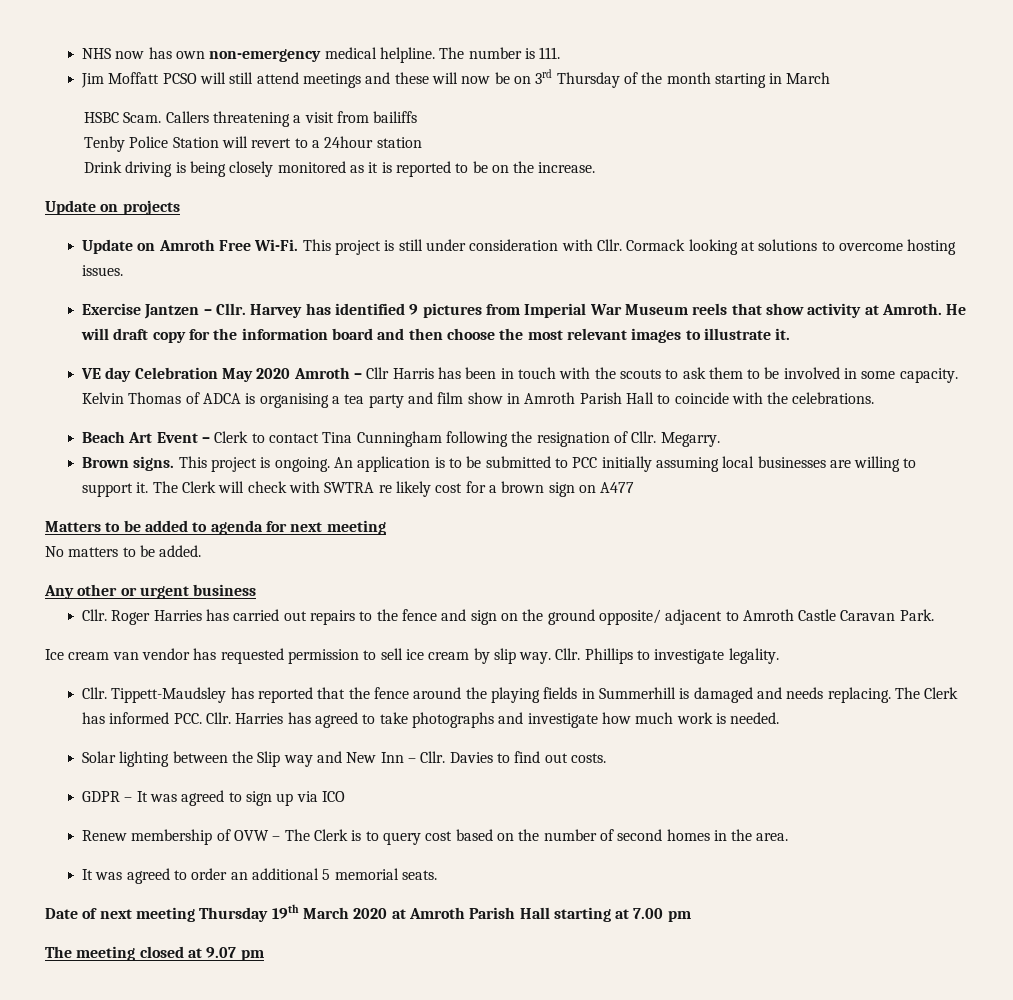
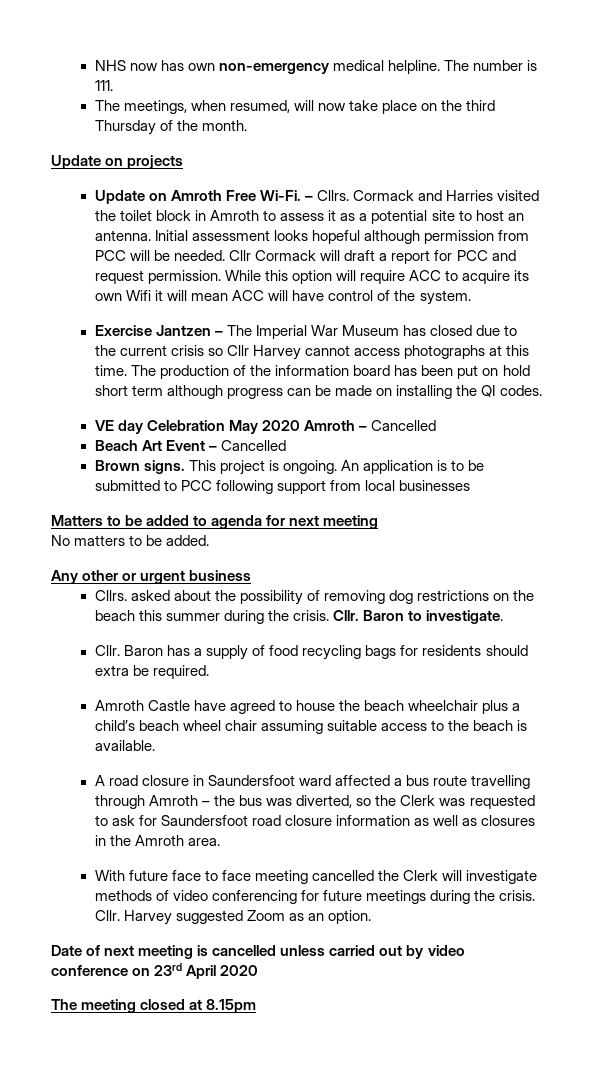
[81,69,831,88] [83,111,418,127] [83,136,422,152] [83,161,596,177] Jim Moffatt PCSO will still attend meetings and these will now be on 3rd Thursday of the month starting in March // HSBC Scam. Callers threatening a visit from bailiffs // Tenby Police Station will revert to a 24hour station // Drink driving is being closely monitored as it is reported to be on the increase. -> [94,100,496,114] [94,120,248,135] The meetings, when resumed, will now take place on the third Thursday of the month.
[302,239,957,255] [82,265,124,276] [82,303,967,319] [81,328,791,343] This project is still under consideration with Cllr. Cormack looking at solutions to overcome hosting issues. // Exercise Jantzen – Cllr. Harvey has identified 9 pictures from Imperial War Museum reels that show activity at Amroth. He will draft copy for the information board and then choose the most relevant images to illustrate it. -> [305,190,540,201] [94,210,524,224] [94,230,530,244] [94,250,516,264] [94,270,530,284] [94,290,471,305] [94,325,518,339] [94,345,530,360] [94,365,530,379] [94,385,542,399] – Cllrs. Cormack and Harries visited the toilet block in Amroth to assess it as a potential site to host an antenna. Initial assessment looks hopeful although permission from PCC will be needed. Cllr Cormack will draft a report for PCC and request permission. While this option will require ACC to acquire its own Wifi it will mean ACC will have control of the system. // Exercise Jantzen – The Imperial War Museum has closed due to the current crisis so Cllr Harvey cannot access photographs at this time. The production of the information board has been put on hold short term although progress can be made on installing the QI codes.
[366,367,958,383] [82,392,875,408] [82,431,720,447] Cllr Harris has been in touch with the scouts to ask them to be involved in some capacity. Kelvin Thomas of ADCA is organising a tea party and film show in Amroth Parish Hall to coincide with the celebrations. // Beach Art Event – Clerk to contact Tina Cunningham following the resignation of Cllr. Megarry. -> [371,420,437,431] [94,440,287,451] Cancelled // Beach Art Event – Cancelled
[601,456,719,472] initially assuming -> [216,480,362,494] following support from
[829,456,917,472] [82,481,635,497] are willing to support it. The Clerk will check with SWTRA re likely cost for a brown sign on A477 -> (471, 485) none
[82,609,934,625] [45,648,779,664] [82,687,959,703] [82,712,780,728] [82,751,606,767] [82,790,345,806] [82,829,710,845] Cllr. Roger Harries has carried out repairs to the fence and sign on the ground opposite/ adjacent to Amroth Castle Caravan Park. // Ice cream van vendor has requested permission to sell ice cream by slip way. Cllr. Phillips to investigate legality. // Cllr. Tippett-Maudsley has reported that the fence around the playing fields in Summerhill is damaged and needs replacing. The Clerk has informed PCC. Cllr. Harries has agreed to take photographs and investigate how much work is needed. // Solar lighting between the Slip way and New Inn – Cllr. Davies to find out costs. // GDPR – It was agreed to sign up via ICO // Renew membership of OVW – The Clerk is to query cost based on the number of second homes -> [94,590,535,605] [94,610,504,624] [94,645,528,660] [94,665,210,679] [94,700,521,714] [94,720,528,734] [94,740,155,751] [94,775,531,789] [94,795,535,809] [94,815,536,826] Cllrs. asked about the possibility of removing dog restrictions on the beach this summer during the crisis. Cllr. Baron to investigate. // Cllr. Baron has a supply of food recycling bags for residents should extra be required. // Amroth Castle have agreed to house the beach wheelchair plus a child’s beach wheel chair assuming suitable access to the beach is available. // A road closure in Saundersfoot ward affected a bus route travelling through Amroth – the bus was diverted, so the Clerk was requested to ask for Saundersfoot road closure information as well as closures
(753, 835) none -> [135,835,185,846] Amroth
[82,868,437,884] [45,904,691,922] It was agreed to order an additional 5 memorial seats. // Date of next meeting Thursday 19th March 2020 at Amroth Parish Hall starting at 7.00 pm -> [94,870,538,884] [94,890,536,904] [94,910,372,925] [51,945,465,959] [51,963,259,979] With future face to face meeting cancelled the Clerk will investigate methods of video conferencing for future meetings during the crisis. Cllr. Harvey suggested Zoom as an option. // Date of next meeting is cancelled unless carried out by video conference on 23rd April 2020
[206,947,264,961] 9.07 pm -> [206,999,257,1013] 8.15pm

